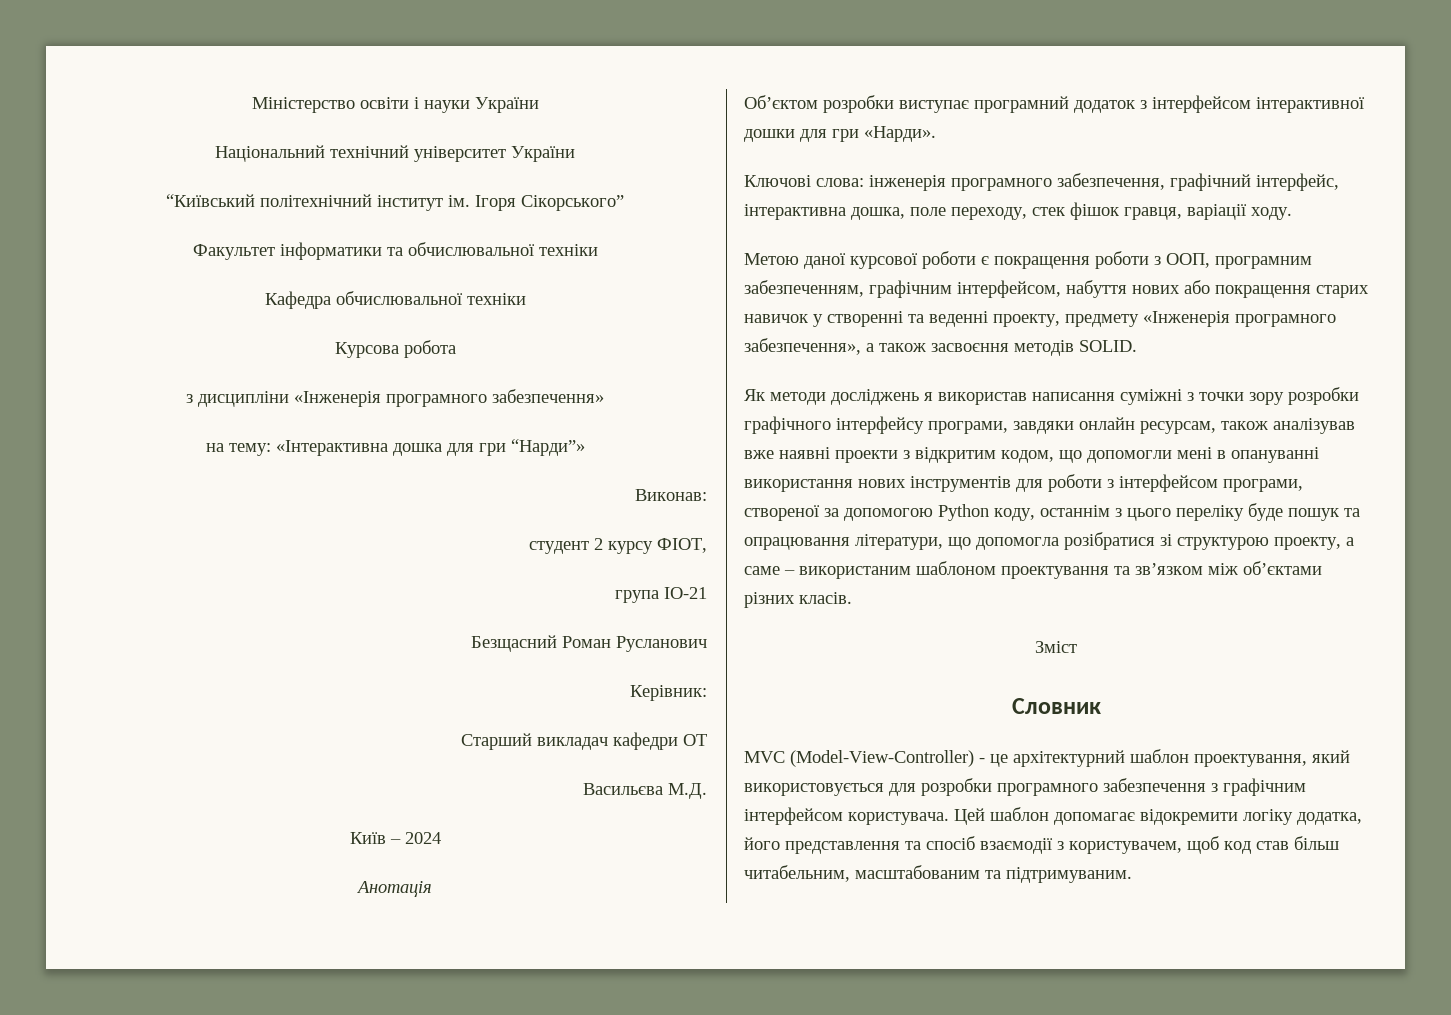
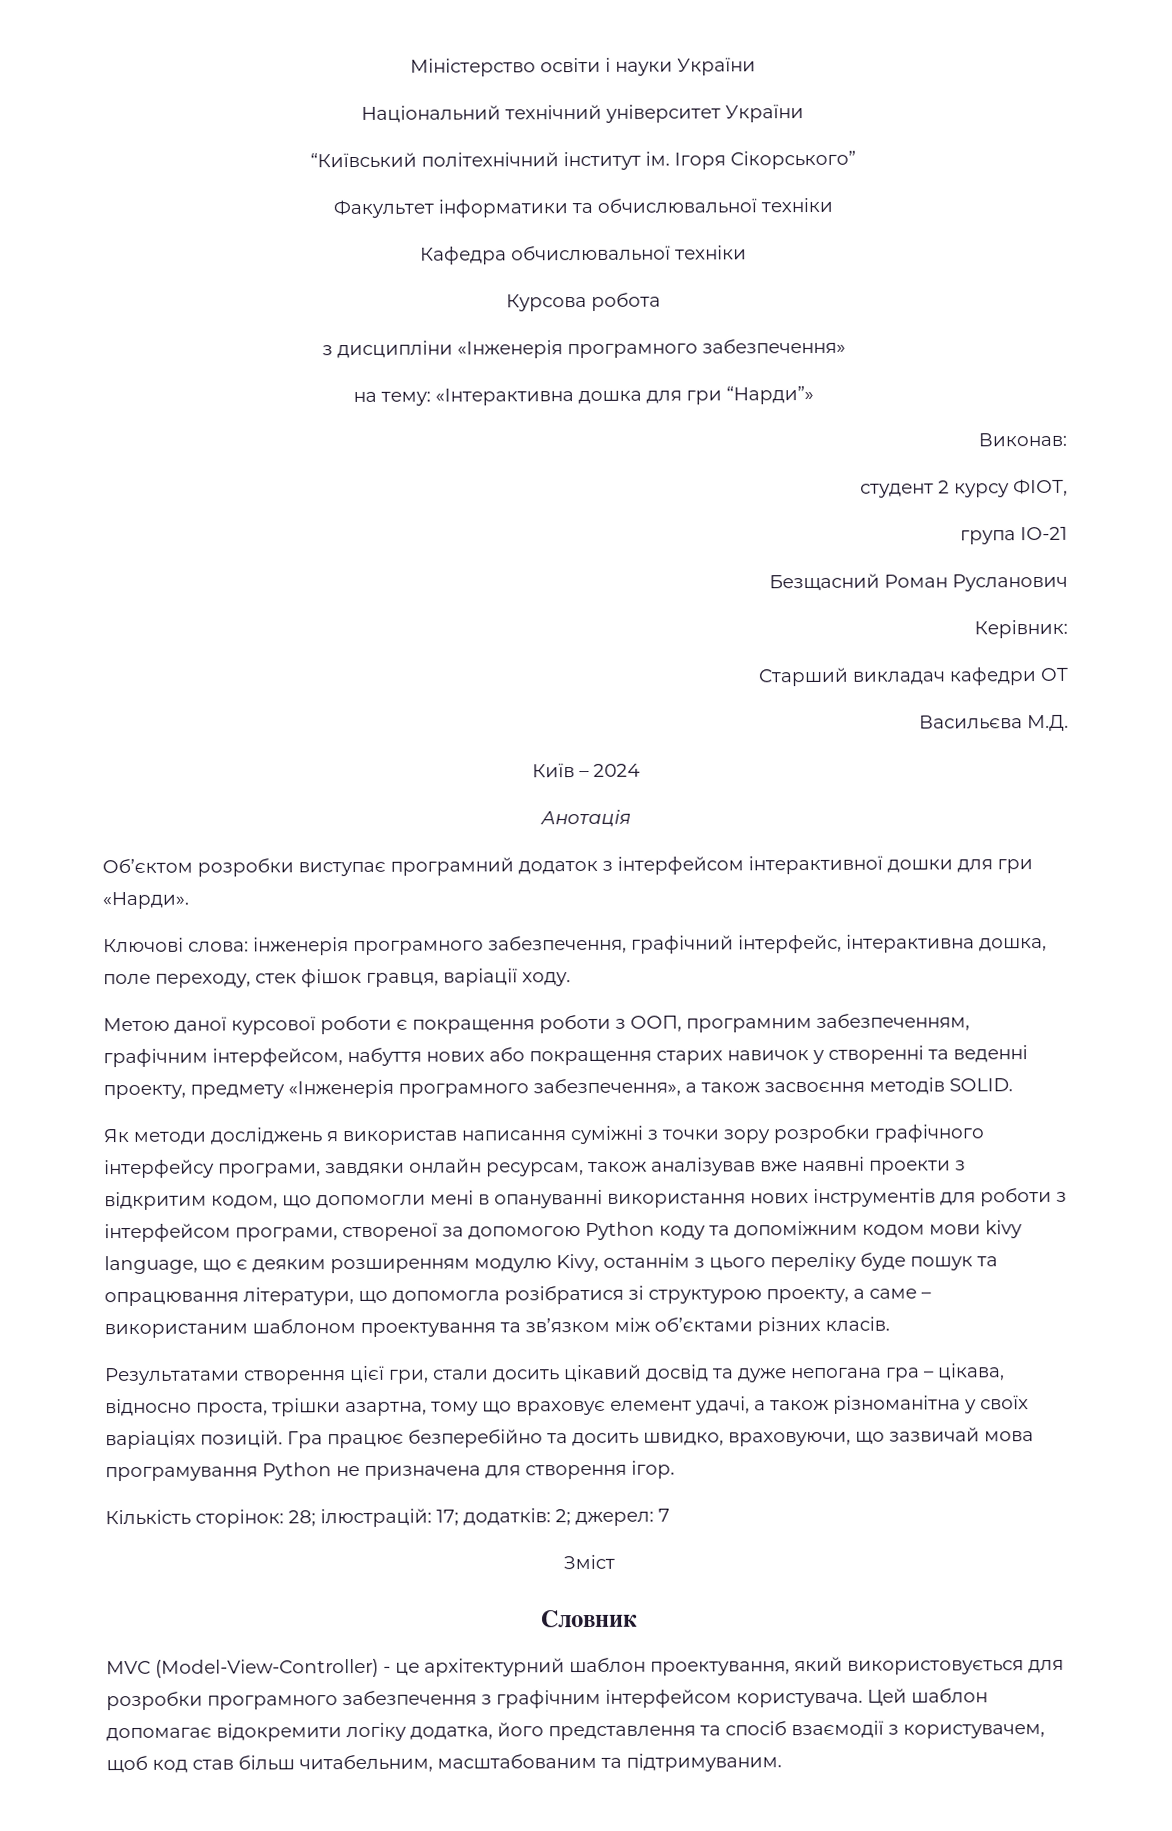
[994,508,1035,521] коду, -> [659,1220,1022,1240] [104,1253,599,1275] коду та допоміжним кодом мови kivy language, що є деяким розширенням модулю Kivy,
(852, 598) none -> [104,1363,1005,1386] [105,1395,1029,1417] [105,1427,1034,1450] [105,1460,675,1482] [105,1508,670,1528] // Результатами створення цієї гри, стали досить цікавий досвід та дуже непогана гра – цікава, відносно проста, трішки азартна, тому що враховує елемент удачі, а також різноманітна у своїх варіаціях позицій. Гра працює безперебійно та досить швидко, враховуючи, що зазвичай мова програмування Python не призначена для створення ігор. // Кількість сторінок: 28; ілюстрацій: 17; додатків: 2; джерел: 7

